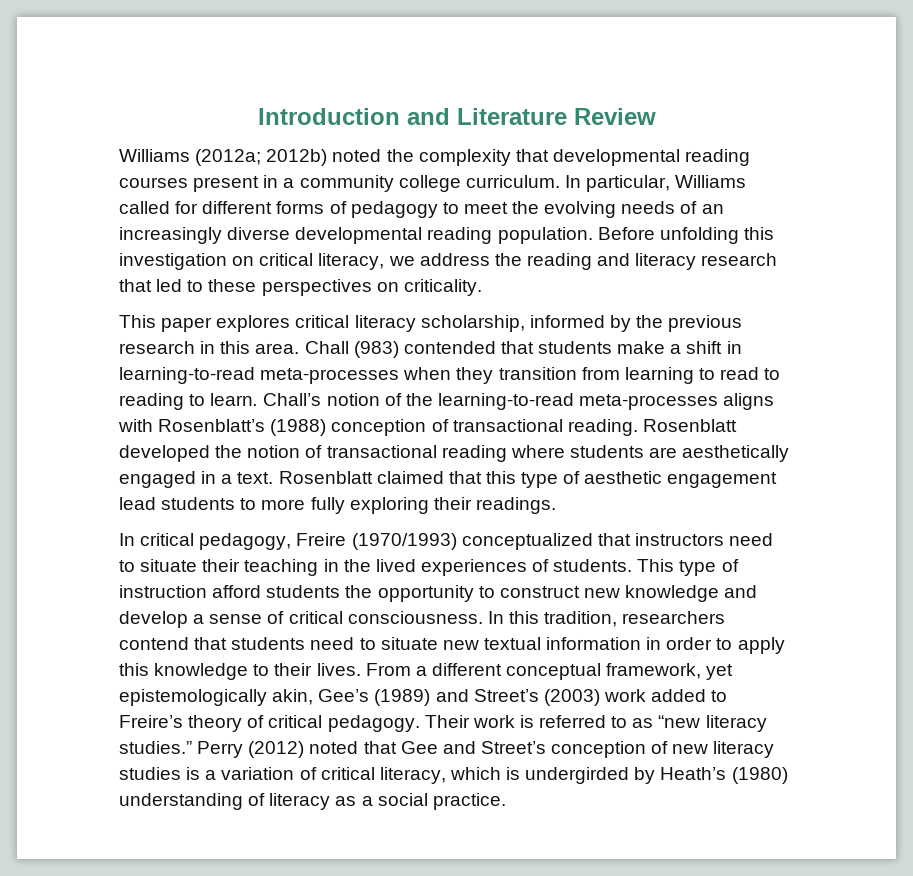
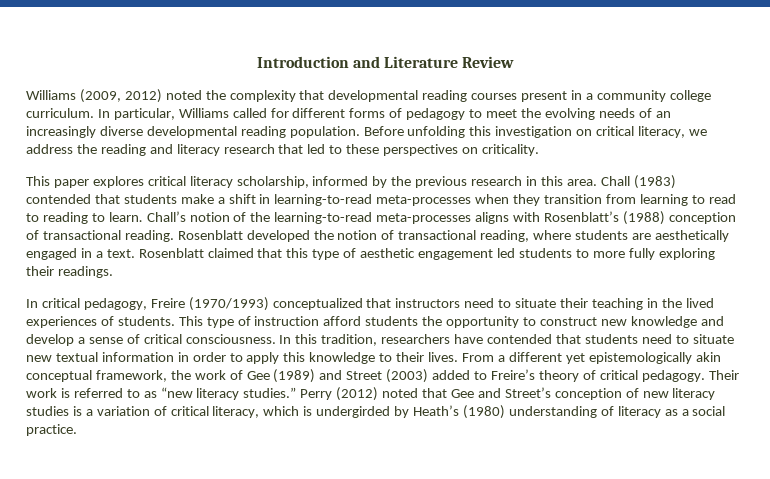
[195,149,328,166] (2012a; 2012b) -> [79,89,162,103] (2009, 2012)
[353,341,399,358] (983) -> [633,175,676,189] (1983)
[441,445,507,462] reading -> [480,230,530,242] reading,
[119,497,156,510] lead -> [496,248,515,258] led
[119,637,189,650] contend -> [454,334,553,344] have contended
[506,663,734,680] [119,689,646,706] conceptual framework, yet epistemologically akin, Gee’s (1989) and Street’s (2003) work -> [565,352,721,364] [26,369,429,383] yet epistemologically akin conceptual framework, the work of Gee (1989) and Street (2003)

